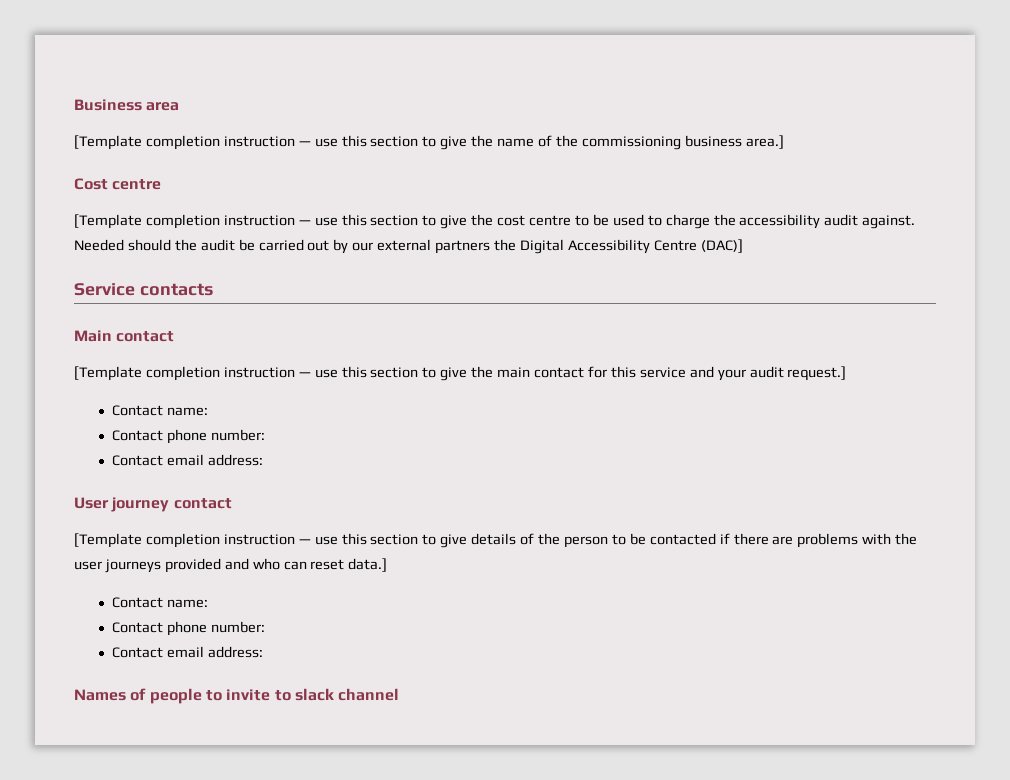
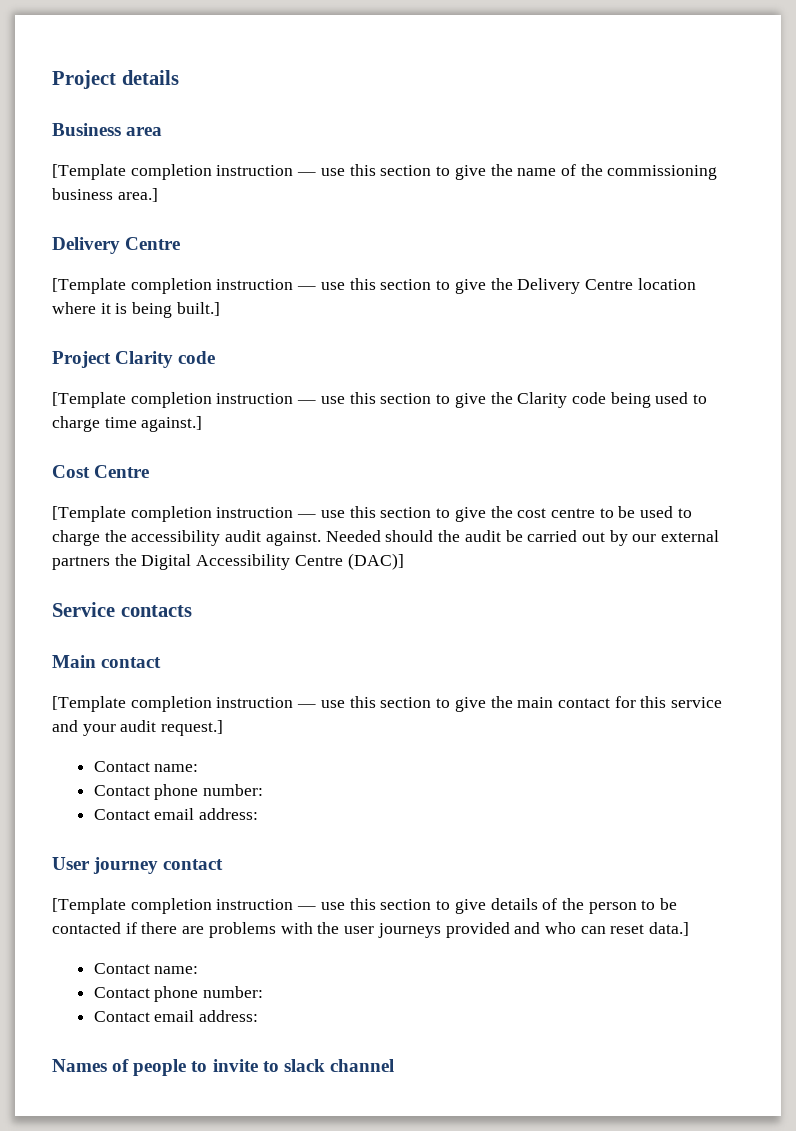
(74, 105) none -> [52,70,179,89] Project details //
(784, 142) none -> [52,237,181,254] [52,278,696,294] [52,302,220,318] [52,351,216,368] [52,392,708,408] [52,416,203,432] // Delivery Centre // [Template completion instruction — use this section to give the Delivery Centre location where it is being built.] // Project Clarity code // [Template completion instruction — use this section to give the Clarity code being used to charge time against.]
[112,179,162,190] centre -> [94,465,150,478] Centre

